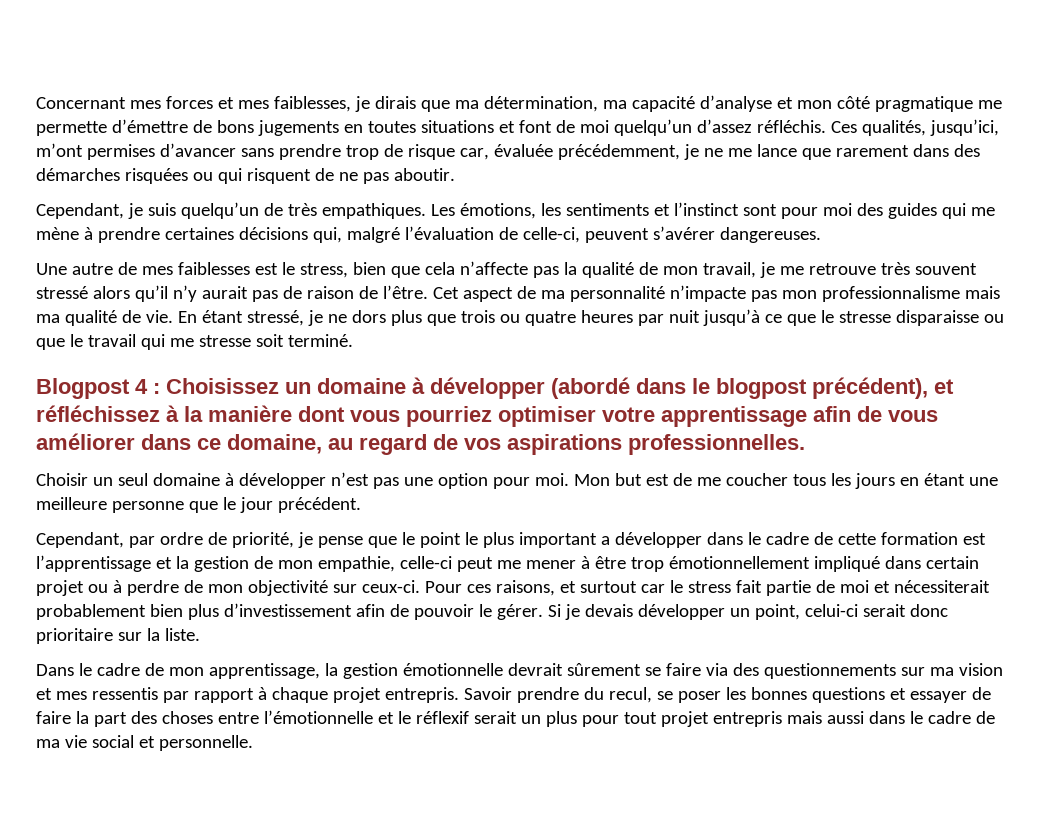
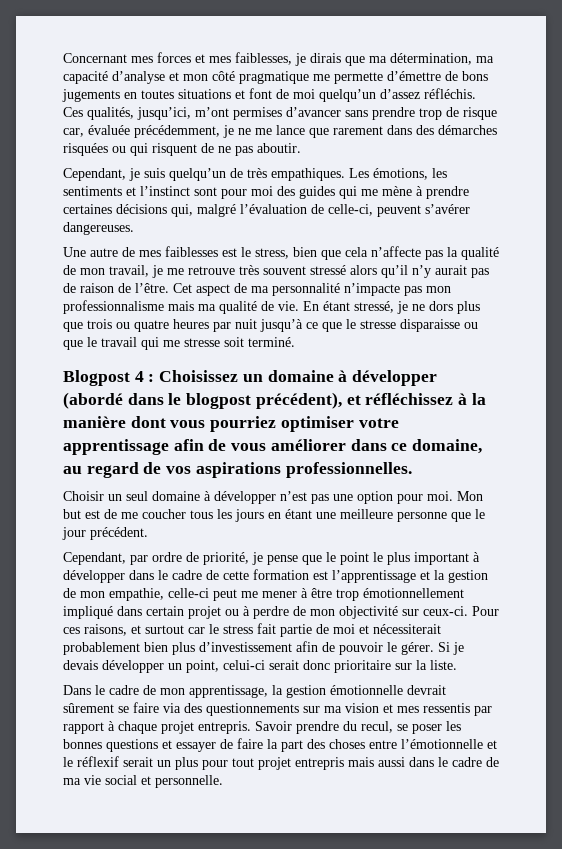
[600,536,610,545] a -> [473,552,480,562] à

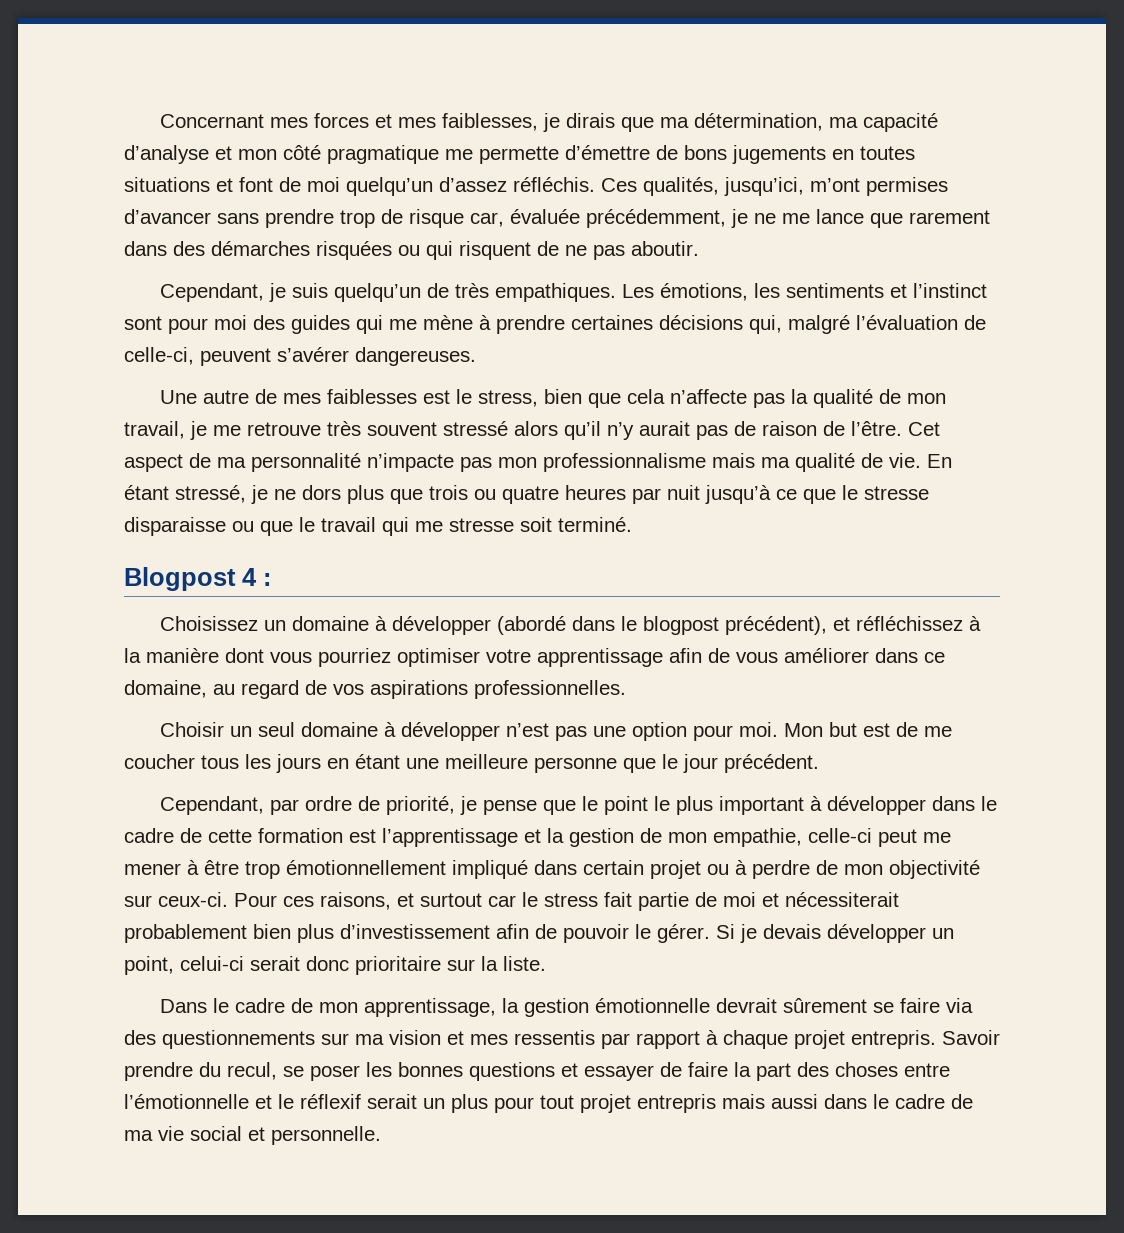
(155, 378) none -> (271, 579) //

